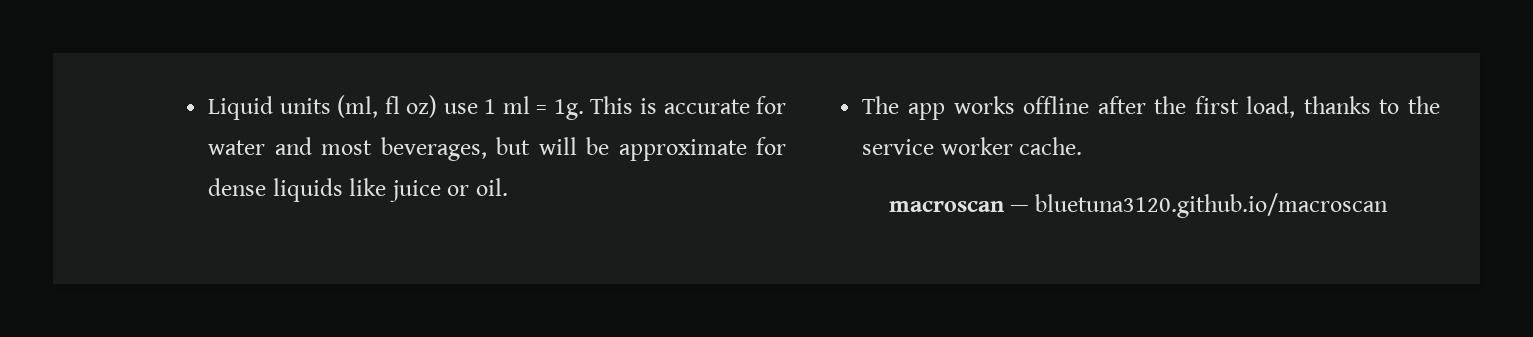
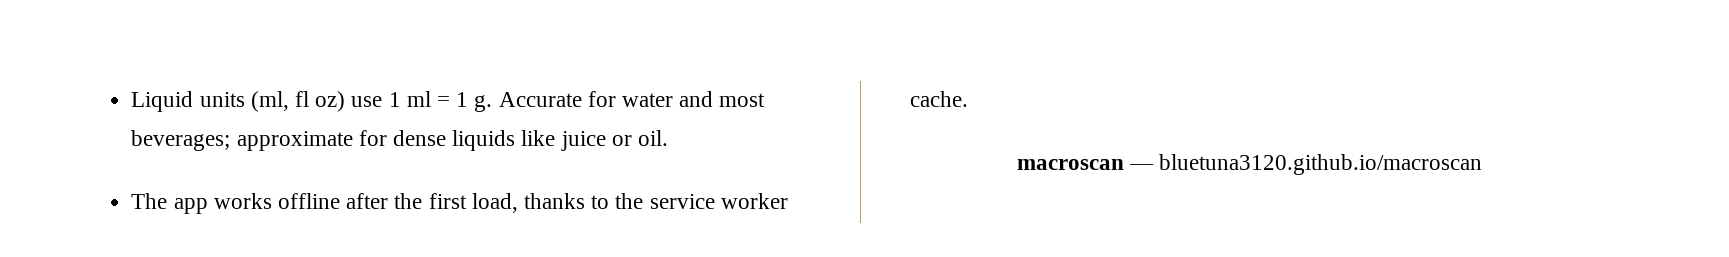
[553,96,786,120] [208,137,610,161] 1g. This is accurate for water and most beverages, but will be -> [456,91,766,112] [131,130,231,151] 1 g. Accurate for water and most beverages;

